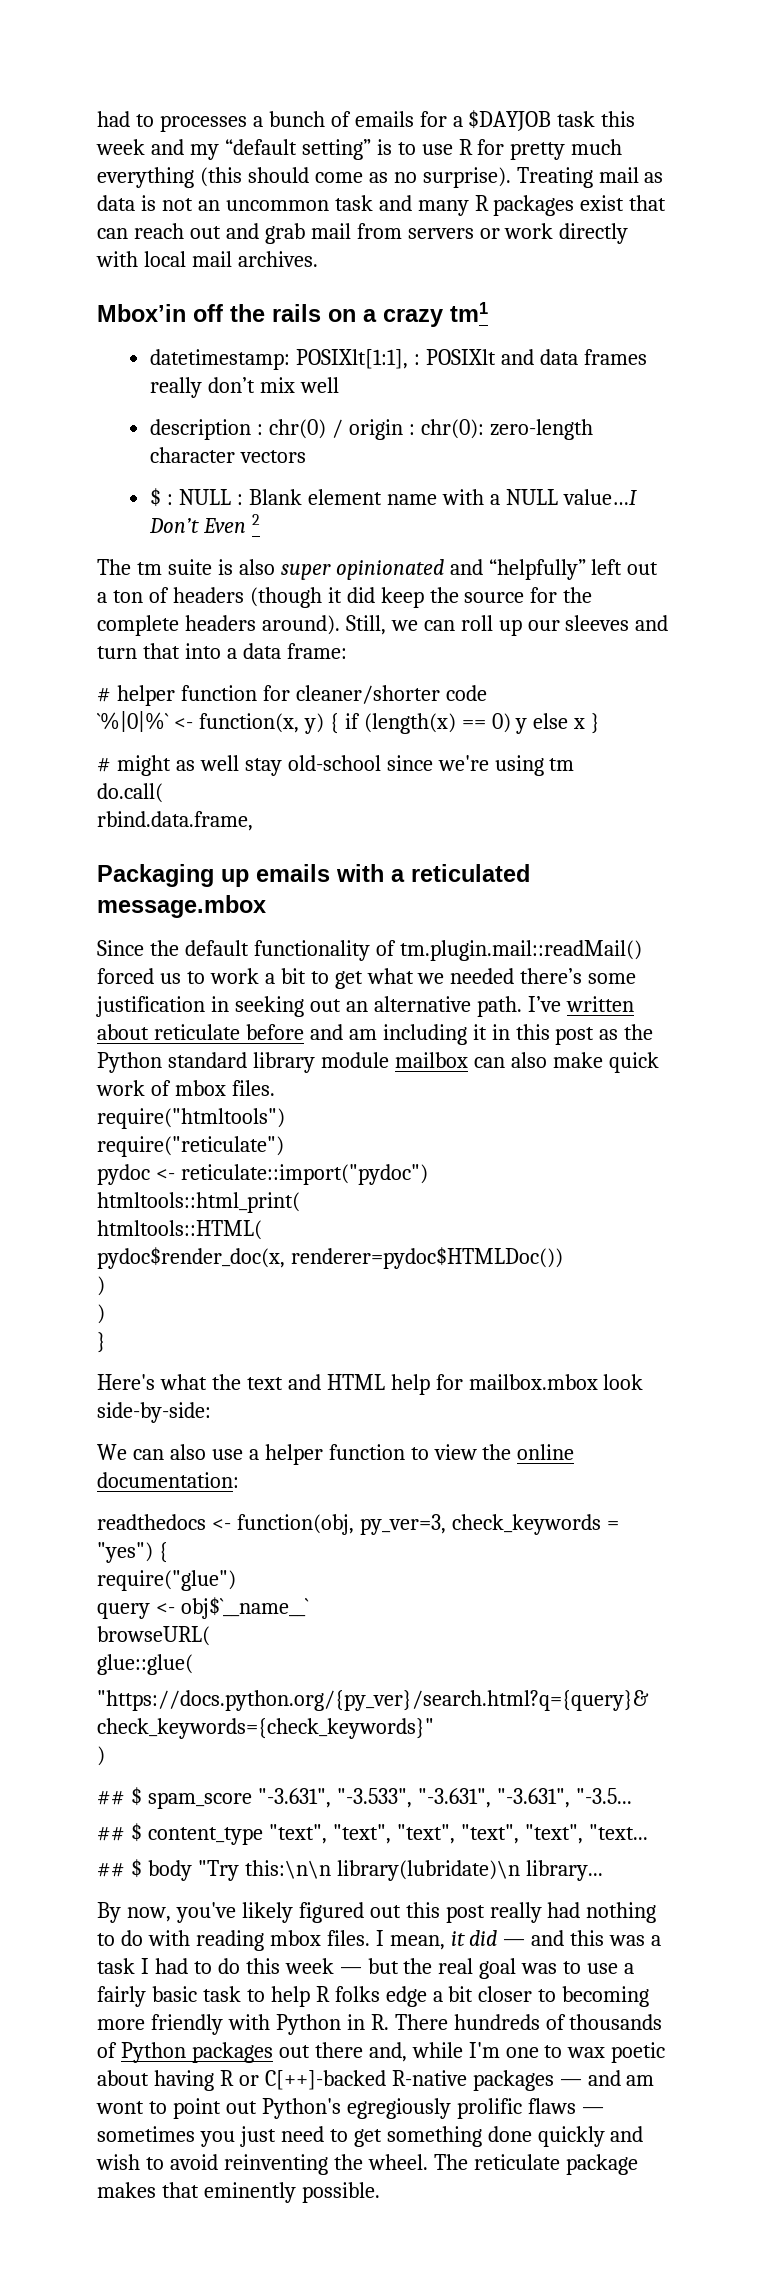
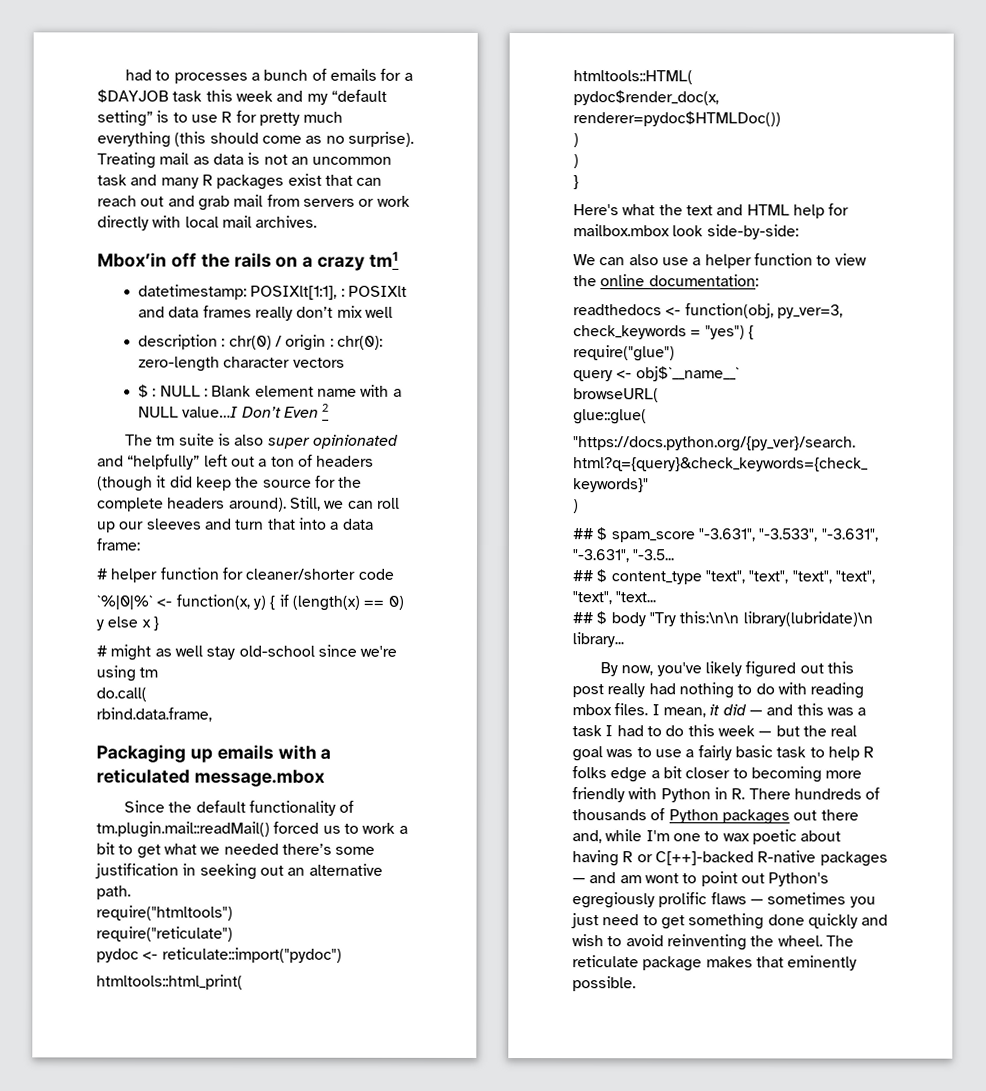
[527,996,634,1012] [97,1024,654,1045] [97,1052,659,1073] [96,1080,275,1096] I’ve written about reticulate before and am including it in this post as the Python standard library module mailbox can also make quick work of mbox files. -> (131, 892) none

